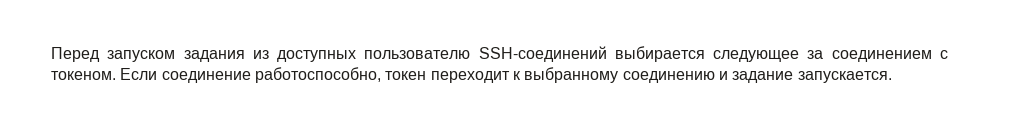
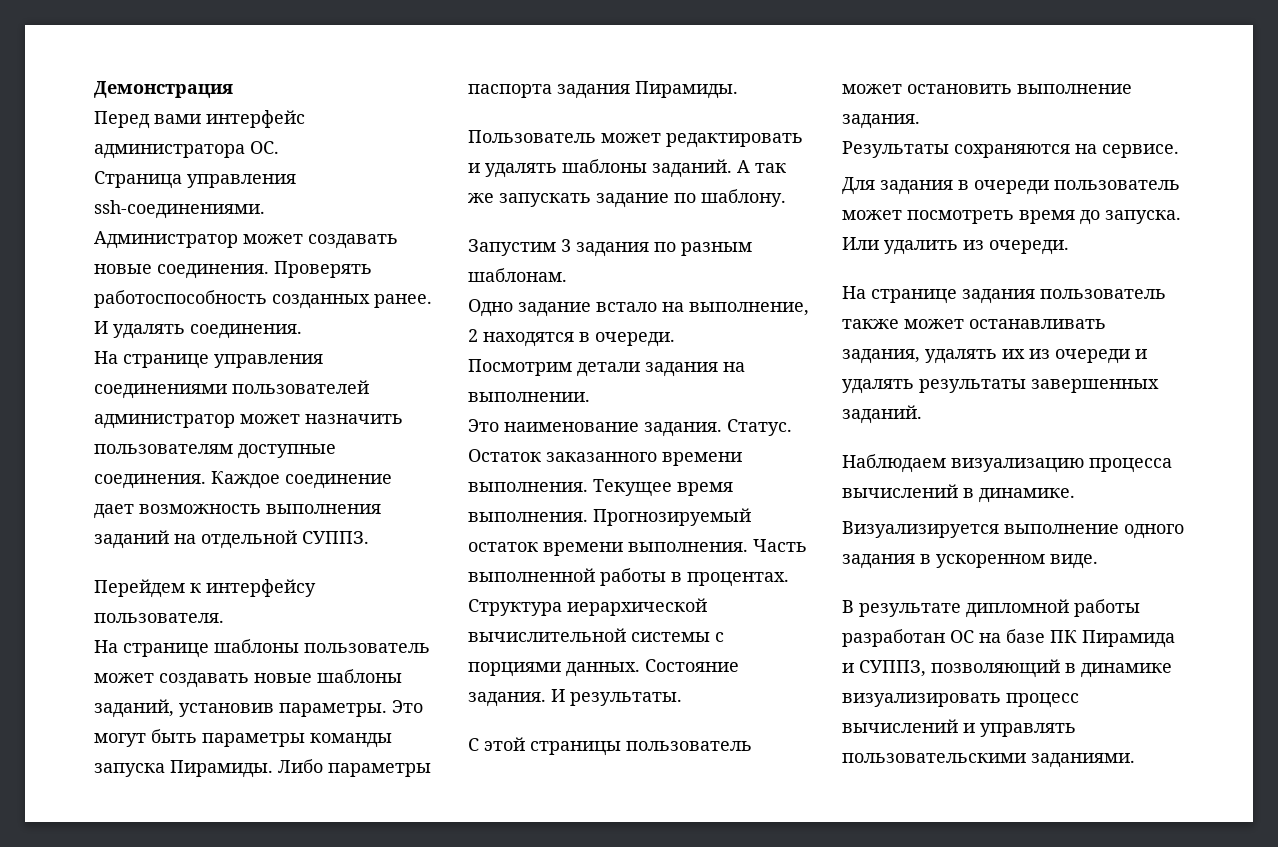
[51,46,948,62] [51,67,892,83] Перед запуском задания из доступных пользователю SSH-соединений выбирается следующее за соединением с токеном. Если соединение работоспособно, токен переходит к выбранному соединению и задание запускается. -> [94,81,233,98] [94,110,305,129] [94,141,279,159] [94,171,296,189] [94,200,265,219] [94,231,398,249] [94,261,372,279] [94,290,432,309] [94,321,302,339] [94,351,323,369] [94,380,369,399] [94,414,403,429] [94,444,336,459] [94,471,392,489] [94,504,381,519] [94,530,369,549] [94,579,316,598] [94,613,224,623] [94,639,430,658] [94,669,402,688] [94,699,423,718] [94,729,392,748] [94,759,431,778] [468,81,738,99] [468,130,803,148] [468,159,786,178] [468,189,786,208] [468,239,752,257] [468,268,567,282] [468,299,809,317] [468,329,675,347] [468,359,745,377] [468,392,590,402] [468,419,792,437] [468,449,742,466] [468,479,733,497] [468,508,751,526] [468,539,807,556] [468,568,789,587] [468,598,707,616] [468,628,724,642] [468,659,739,677] [468,689,682,707] [468,737,752,756] [842,84,1132,94] [842,114,920,129] [842,141,1179,158] [842,177,1180,195] [842,210,1181,225] [842,237,1069,255] [842,286,1166,304] [842,319,1106,329] [842,349,1147,364] [842,379,1159,394] [842,405,922,424] [842,454,1172,473] [842,484,1075,503] [842,521,1184,539] [842,554,1098,569] [842,599,1140,618] [842,629,1175,648] [842,659,1172,678] [842,693,1079,708] [842,719,1076,737] [842,753,1135,768] Демонстрация // Перед вами интерфейс администратора ОС. // Страница управления ssh-соединениями. // Администратор может создавать новые соединения. Проверять работоспособность созданных ранее. И удалять соединения. // На странице управления соединениями пользователей администратор может назначить пользователям доступные соединения. Каждое соединение дает возможность выполнения заданий на отдельной СУППЗ. // Перейдем к интерфейсу пользователя. // На странице шаблоны пользователь может создавать новые шаблоны заданий, установив параметры. Это могут быть параметры команды запуска Пирамиды. Либо параметры паспорта задания Пирамиды. // Пользователь может редактировать и удалять шаблоны заданий. А так же запускать задание по шаблону. // Запустим 3 задания по разным шаблонам. // Одно задание встало на выполнение, 2 находятся в очереди. // Посмотрим детали задания на выполнении. // Это наименование задания. Статус. Остаток заказанного времени выполнения. Текущее время выполнения. Прогнозируемый остаток времени выполнения. Часть выполненной работы в процентах. Структура иерархической вычислительной системы с порциями данных. Состояние задания. И результаты. // С этой страницы пользователь может остановить выполнение задания. // Результаты сохраняются на сервисе. // Для задания в очереди пользователь может посмотреть время до запуска. Или удалить из очереди. // На странице задания пользователь также может останавливать задания, удалять их из очереди и удалять результаты завершенных заданий. // Наблюдаем визуализацию процесса вычислений в динамике. // Визуализируется выполнение одного задания в ускоренном виде. // В результате дипломной работы разработан ОС на базе ПК Пирамида и СУППЗ, позволяющий в динамике визуализировать процесс вычислений и управлять пользовательскими заданиями.

